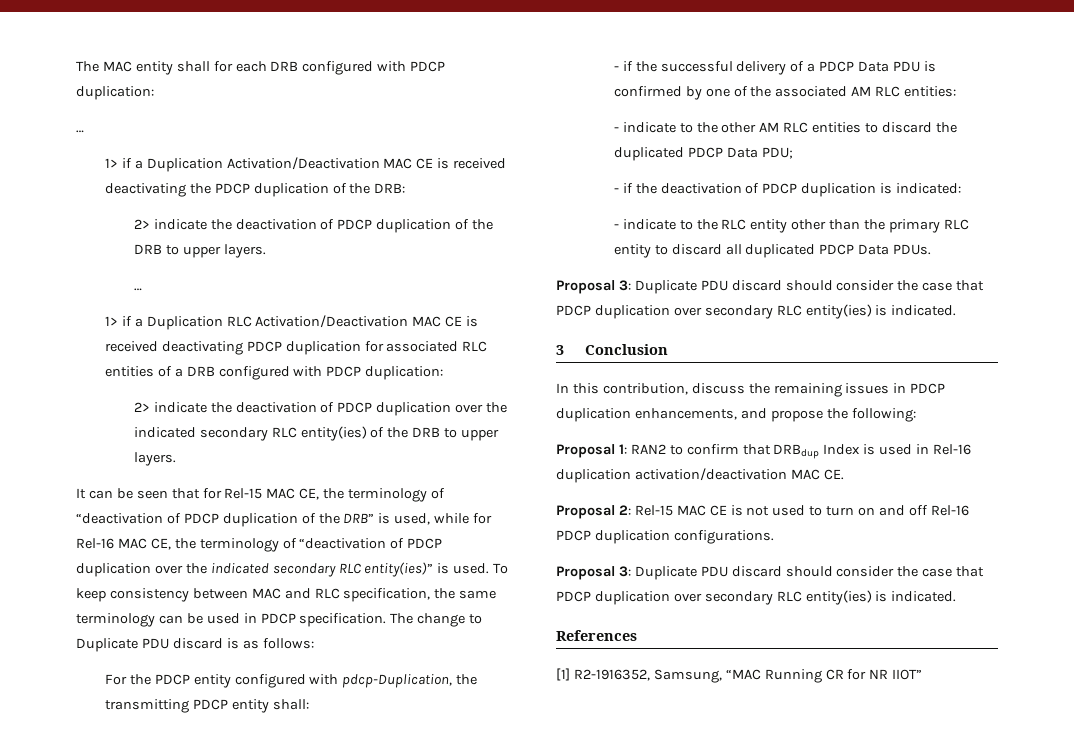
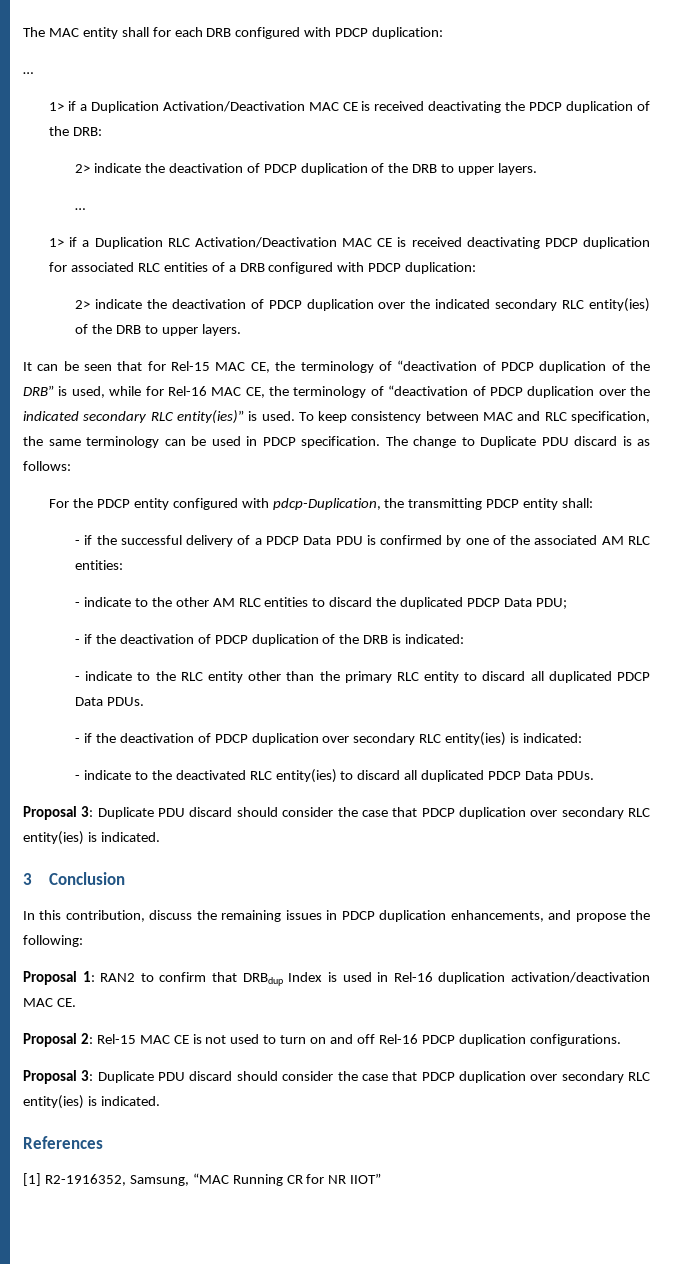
(877, 190) none -> [322,634,389,644] of the DRB
(932, 249) none -> [75,732,582,746] [75,769,594,783] // - if the deactivation of PDCP duplication over secondary RLC entity(ies) is indicated: // - indicate to the deactivated RLC entity(ies) to discard all duplicated PDCP Data PDUs.

